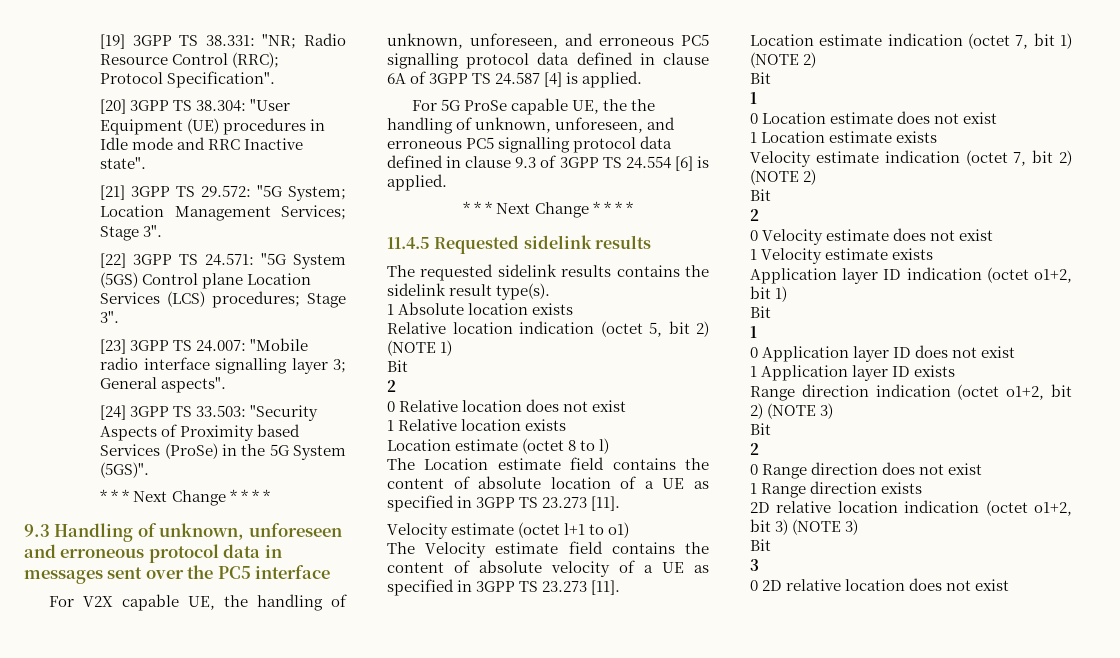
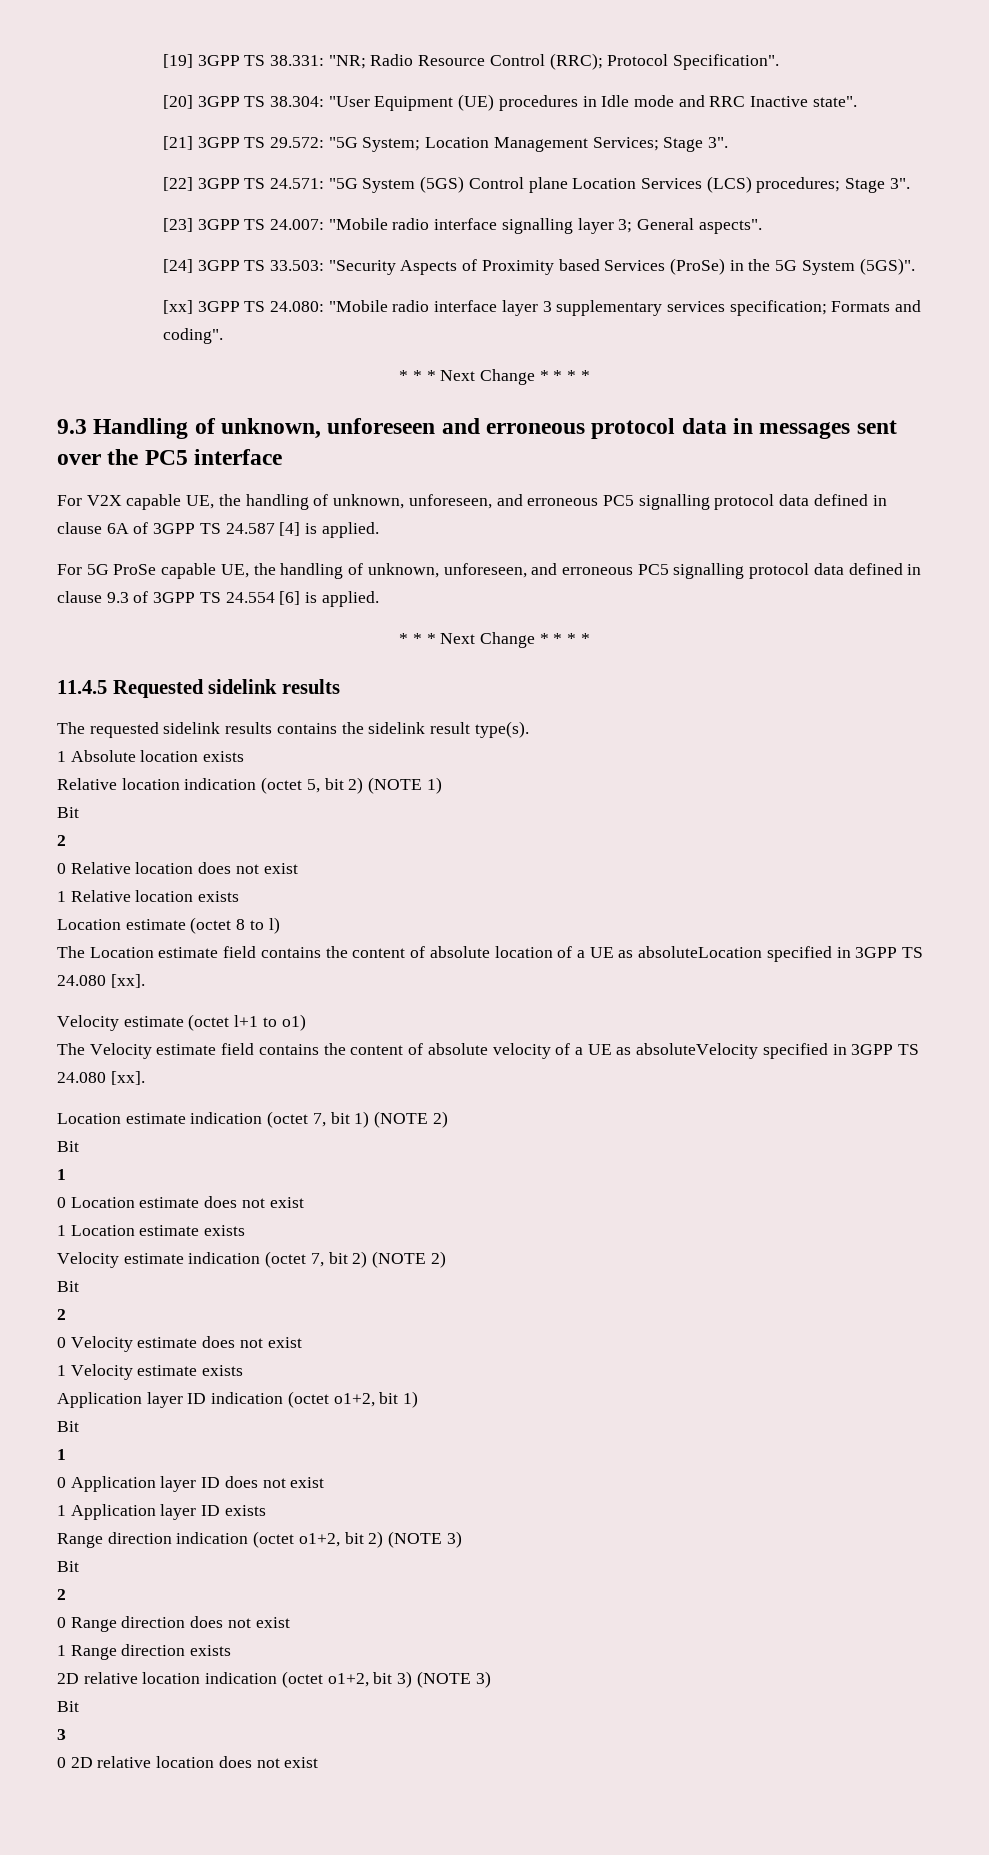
(150, 470) none -> [162,300,922,316] [162,328,223,344] // [xx] 3GPP TS 24.080: "Mobile radio interface layer 3 supplementary services specification; Formats and coding".
[631,99,656,111] the -> (276, 569) none
[387,495,621,512] specified in 3GPP TS 23.273 [11]. -> [638,946,924,962] [57,974,145,988] absoluteLocation specified in 3GPP TS 24.080 [xx].
[387,579,621,596] specified in 3GPP TS 23.273 [11]. -> [636,1043,920,1059] [57,1071,145,1085] absoluteVelocity specified in 3GPP TS 24.080 [xx].

